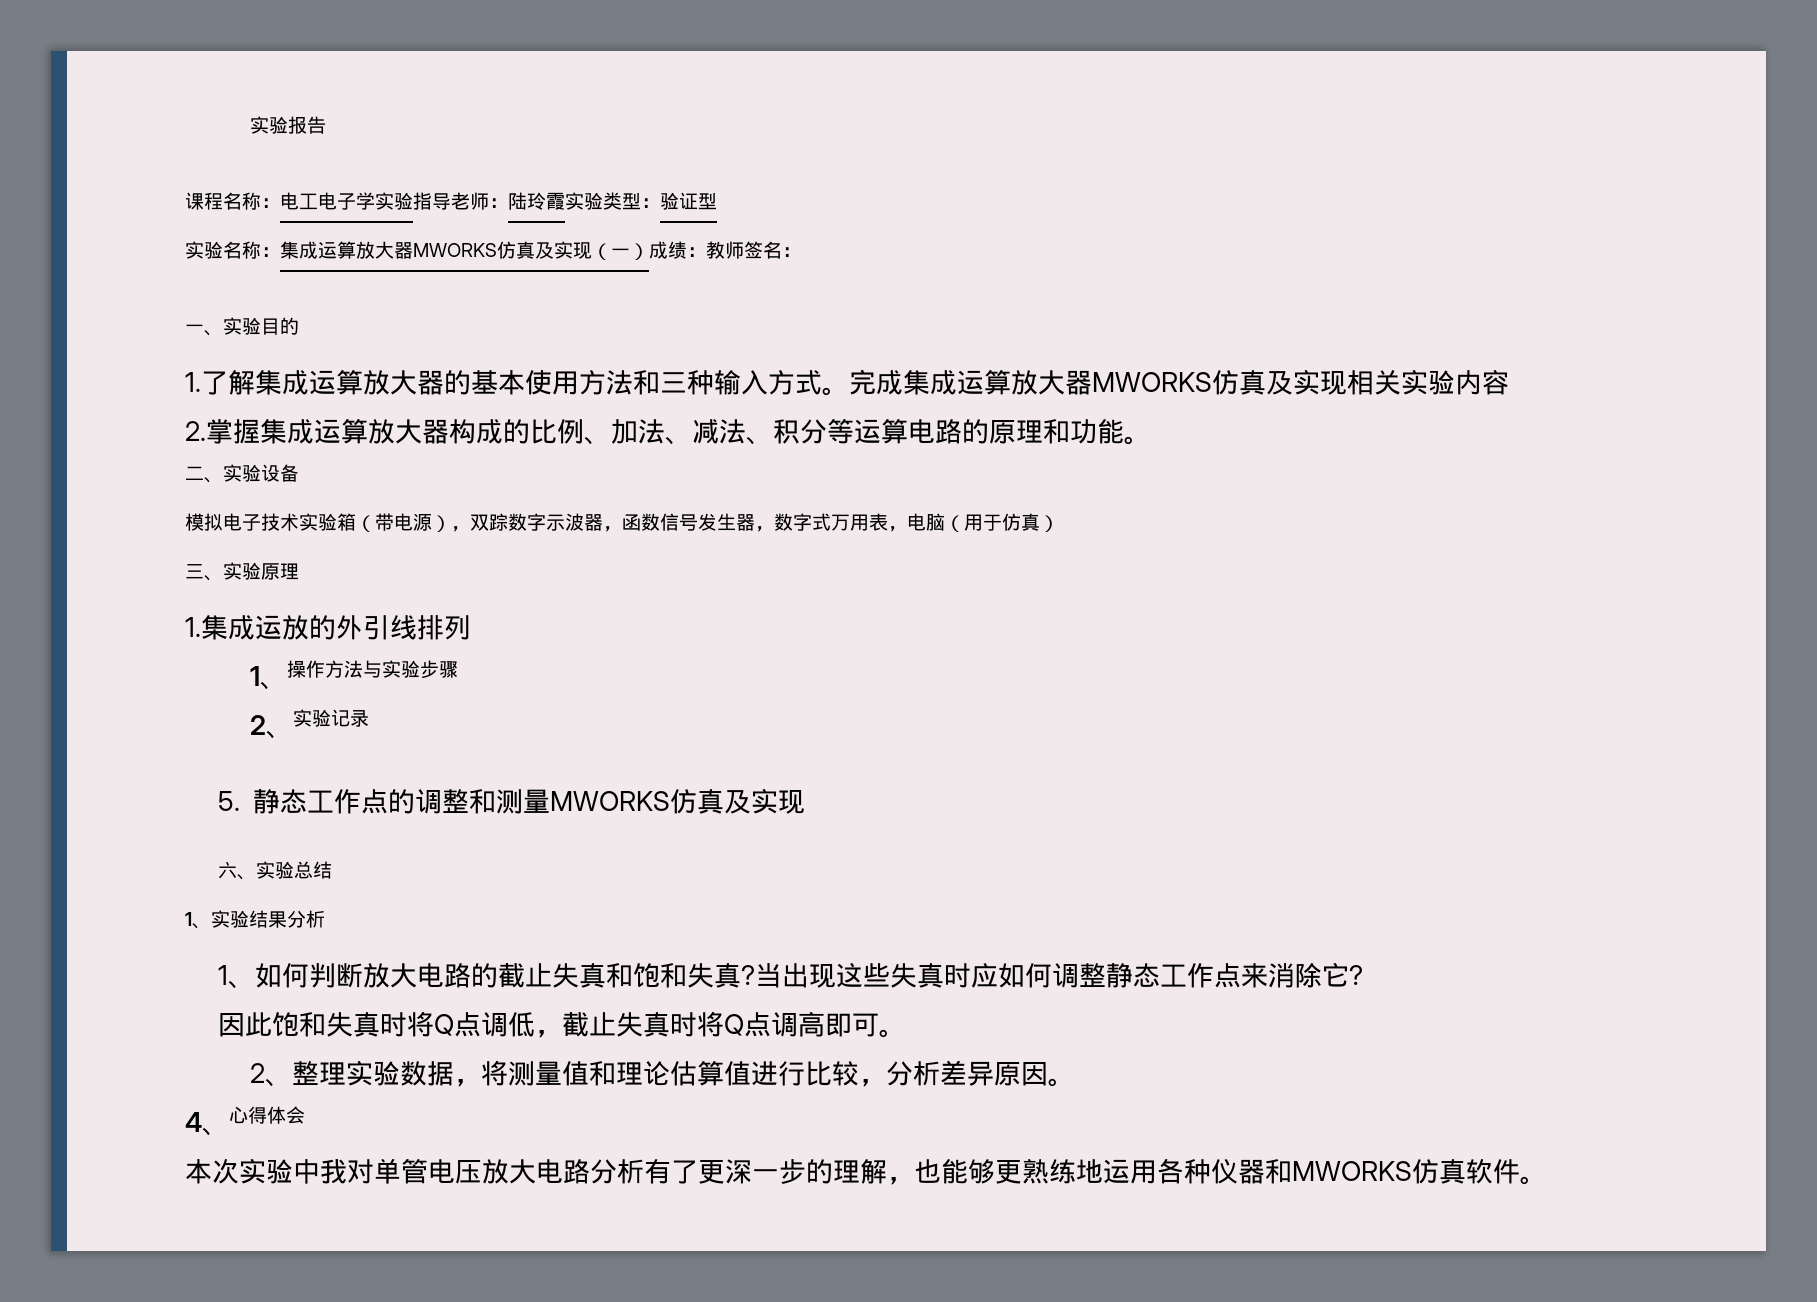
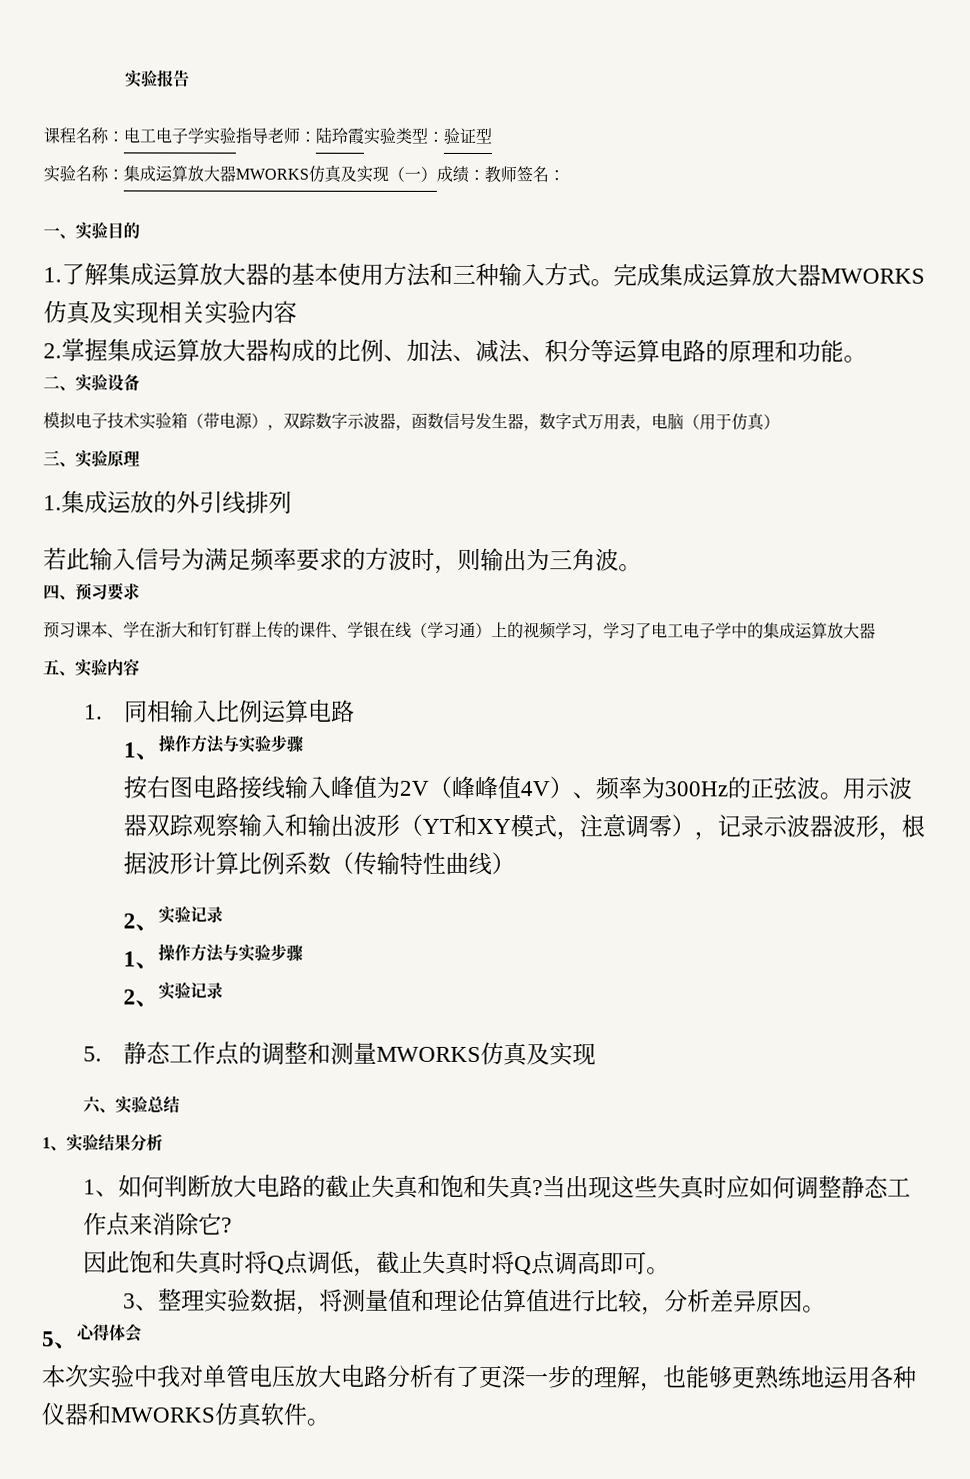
(471, 627) none -> [43,547,642,574] [43,582,140,601] [43,621,876,641] [43,658,140,677] [83,699,356,723] [123,742,160,760] [158,734,305,754] [123,775,913,801] [123,813,926,841] [123,851,516,876] [123,913,160,931] [158,906,224,924] // 若此输入信号为满足频率要求的方波时，则输出为三角波。 // 四、预习要求 // 预习课本、学在浙大和钉钉群上传的课件、学银在线（学习通）上的视频学习，学习了电工电子学中的集成运算放大器 // 五、实验内容 // 1.同相输入比例运算电路 // 1、操作方法与实验步骤 // 按右图电路接线输入峰值为2V（峰峰值4V）、频率为300Hz的正弦波。用示波器双踪观察输入和输出波形（YT和XY模式，注意调零），记录示波器波形，根据波形计算比例系数（传输特性曲线） // 2、实验记录
[250,1063,266,1083] 2 -> [123,1293,137,1309] 3
[185,1112,202,1132] 4 -> [42,1331,55,1347] 5

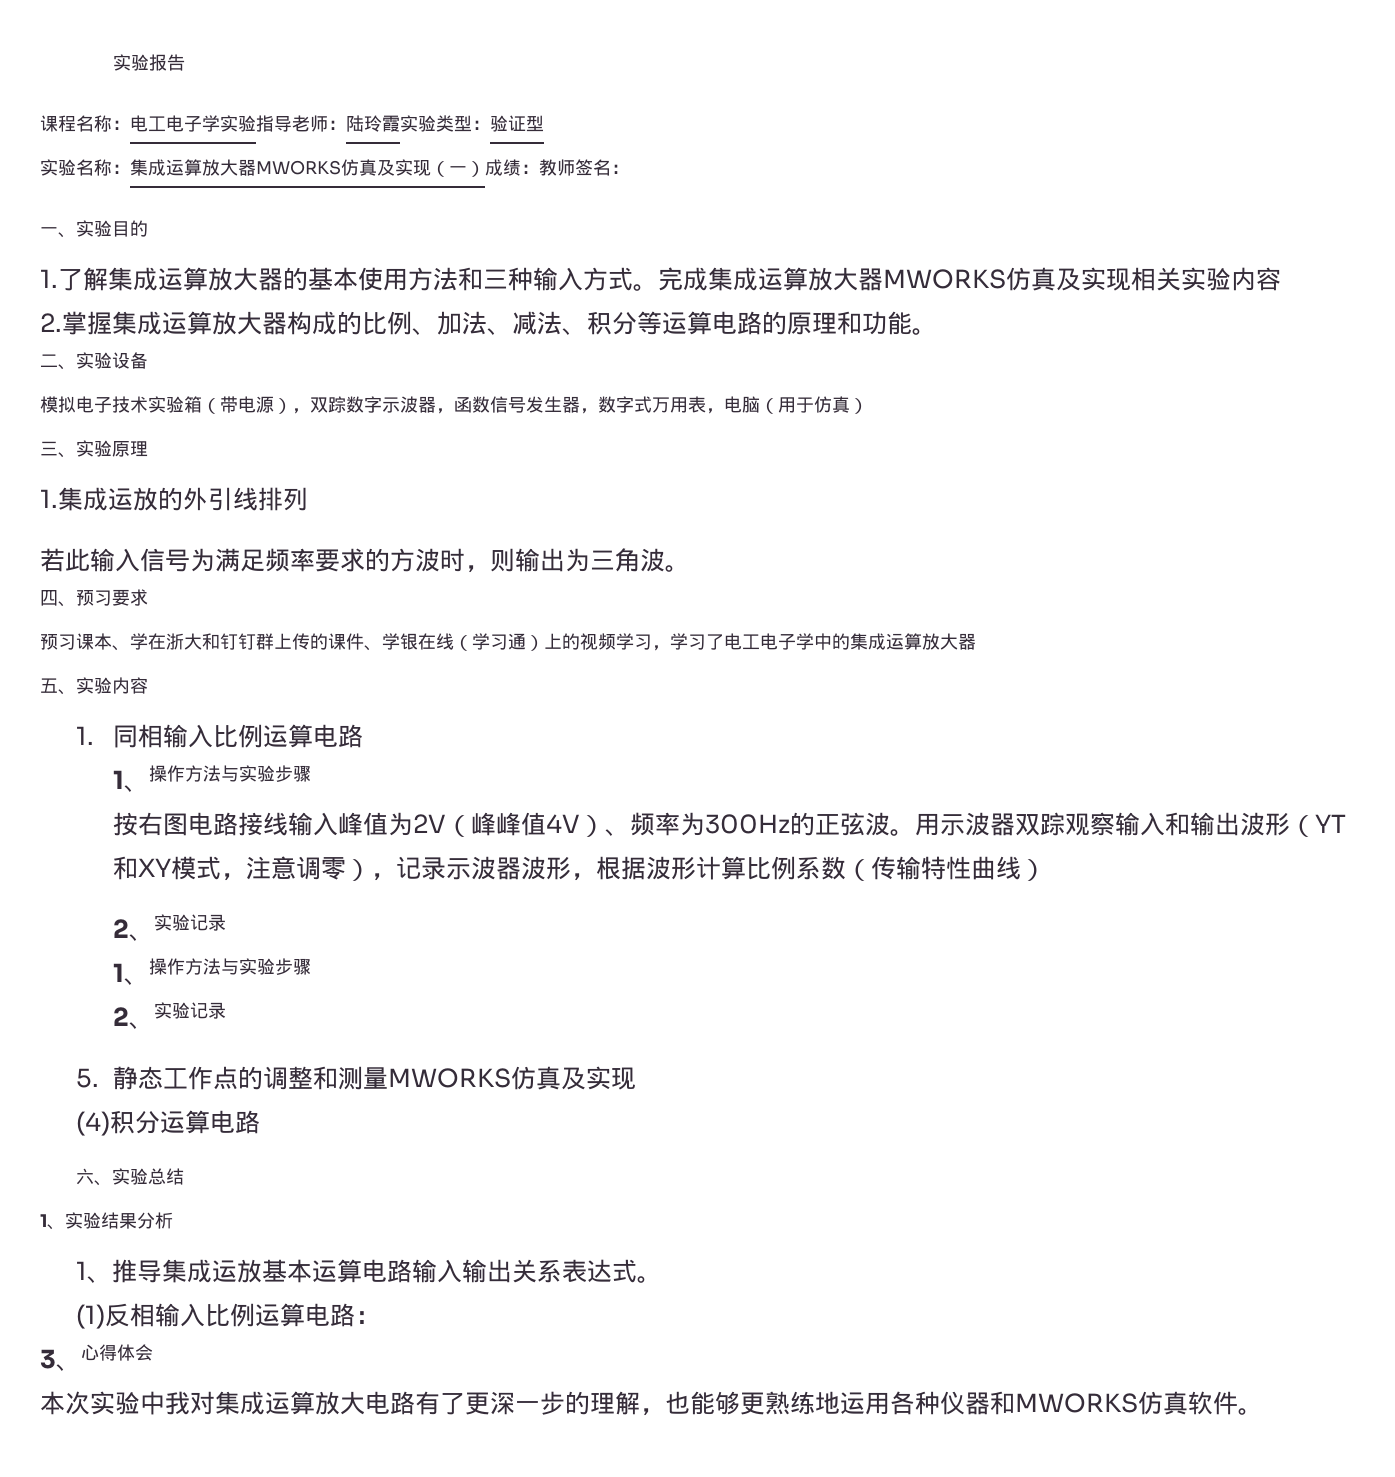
(597, 1054) none -> [76,1110,261,1136] // (4)积分运算电路
[117,1174,911,1200] [82,1212,232,1237] [82,1250,670,1277] [123,1288,827,1316] [42,1331,55,1347] 如何判断放大电路的截止失真和饱和失真?当出现这些失真时应如何调整静态工作点来消除它? // 因此饱和失真时将Q点调低，截止失真时将Q点调高即可。 // 3、整理实验数据，将测量值和理论估算值进行比较，分析差异原因。 // 5 -> [112,1259,663,1283] [76,1303,381,1329] [40,1349,56,1369] 推导集成运放基本运算电路输入输出关系表达式。 // (1)反相输入比例运算电路： // 3
[202,1364,434,1388] 单管电压放大电路分析 -> [215,1391,415,1415] 集成运算放大电路

